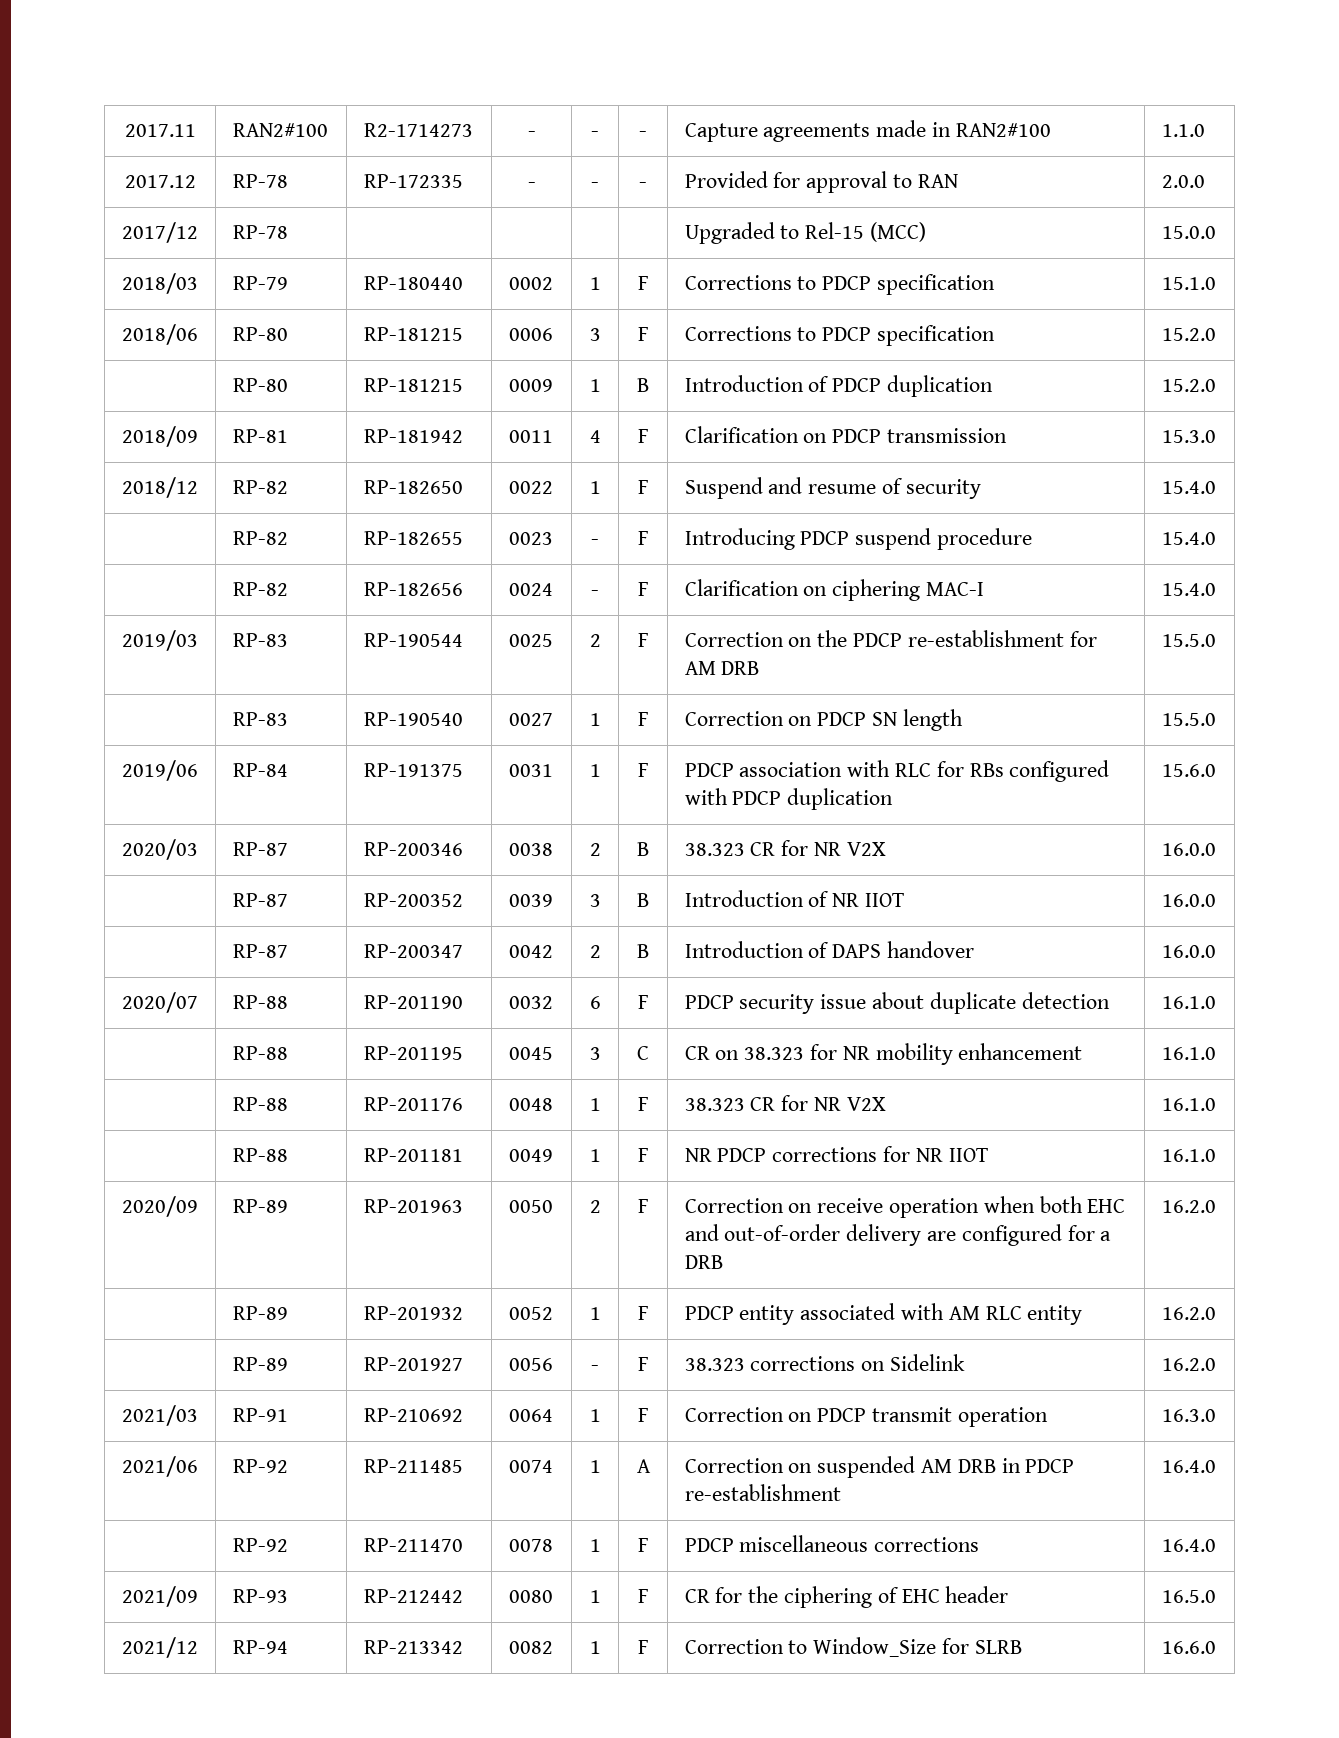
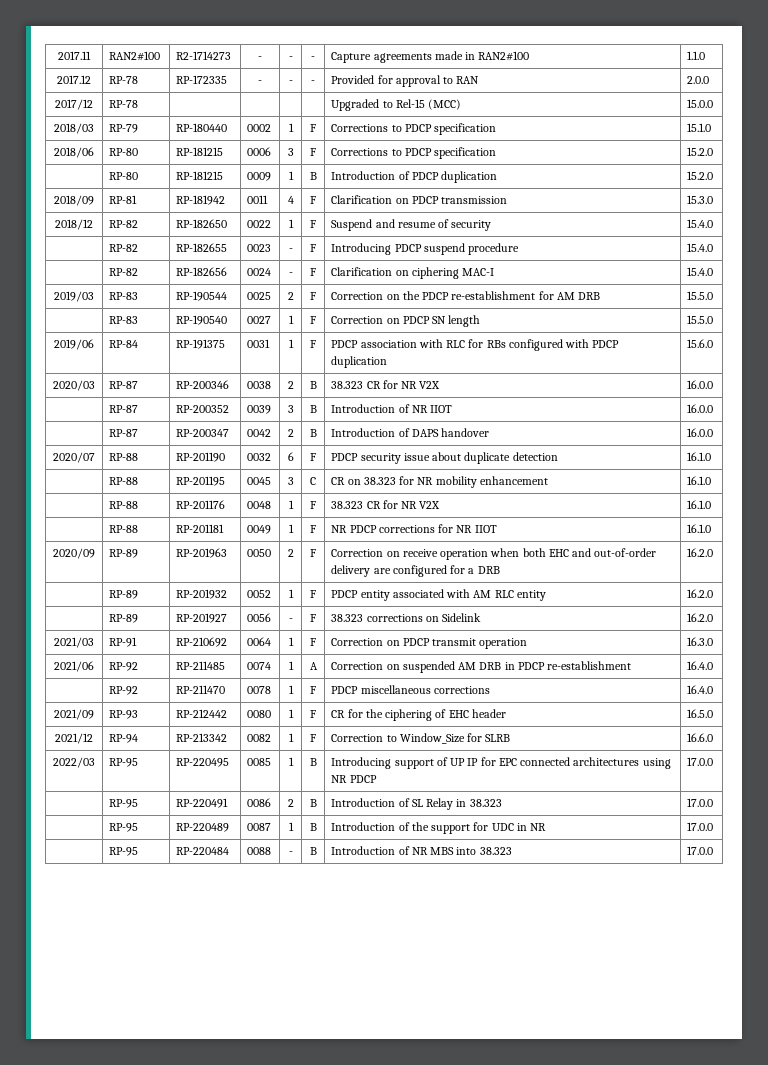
(1216, 1647) none -> [53,757,95,768] [109,758,139,767] [176,758,230,767] [247,758,272,766] [288,757,294,766] [309,758,317,766] [331,757,671,769] [331,775,377,783] [687,757,714,766] [109,799,139,808] [176,798,229,808] [247,798,272,807] [287,799,294,807] [309,799,317,807] [331,798,502,810] [687,798,714,807] [109,823,139,832] [176,823,230,832] [247,823,272,831] [288,822,294,831] [309,823,317,831] [331,822,547,834] [687,822,714,831] [109,847,139,856] [176,847,230,855] [247,847,272,855] [288,851,293,855] [309,847,317,855] [331,846,512,855] [687,846,714,855] // 2022/03 | RP-95 | RP-220495 | 0085 | 1 | B | Introducing support of UP IP for EPC connected architectures using NR PDCP | 17.0.0 // | RP-95 | RP-220491 | 0086 | 2 | B | Introduction of SL Relay in 38.323 | 17.0.0 // | RP-95 | RP-220489 | 0087 | 1 | B | Introduction of the support for UDC in NR | 17.0.0 // | RP-95 | RP-220484 | 0088 | - | B | Introduction of NR MBS into 38.323 | 17.0.0

